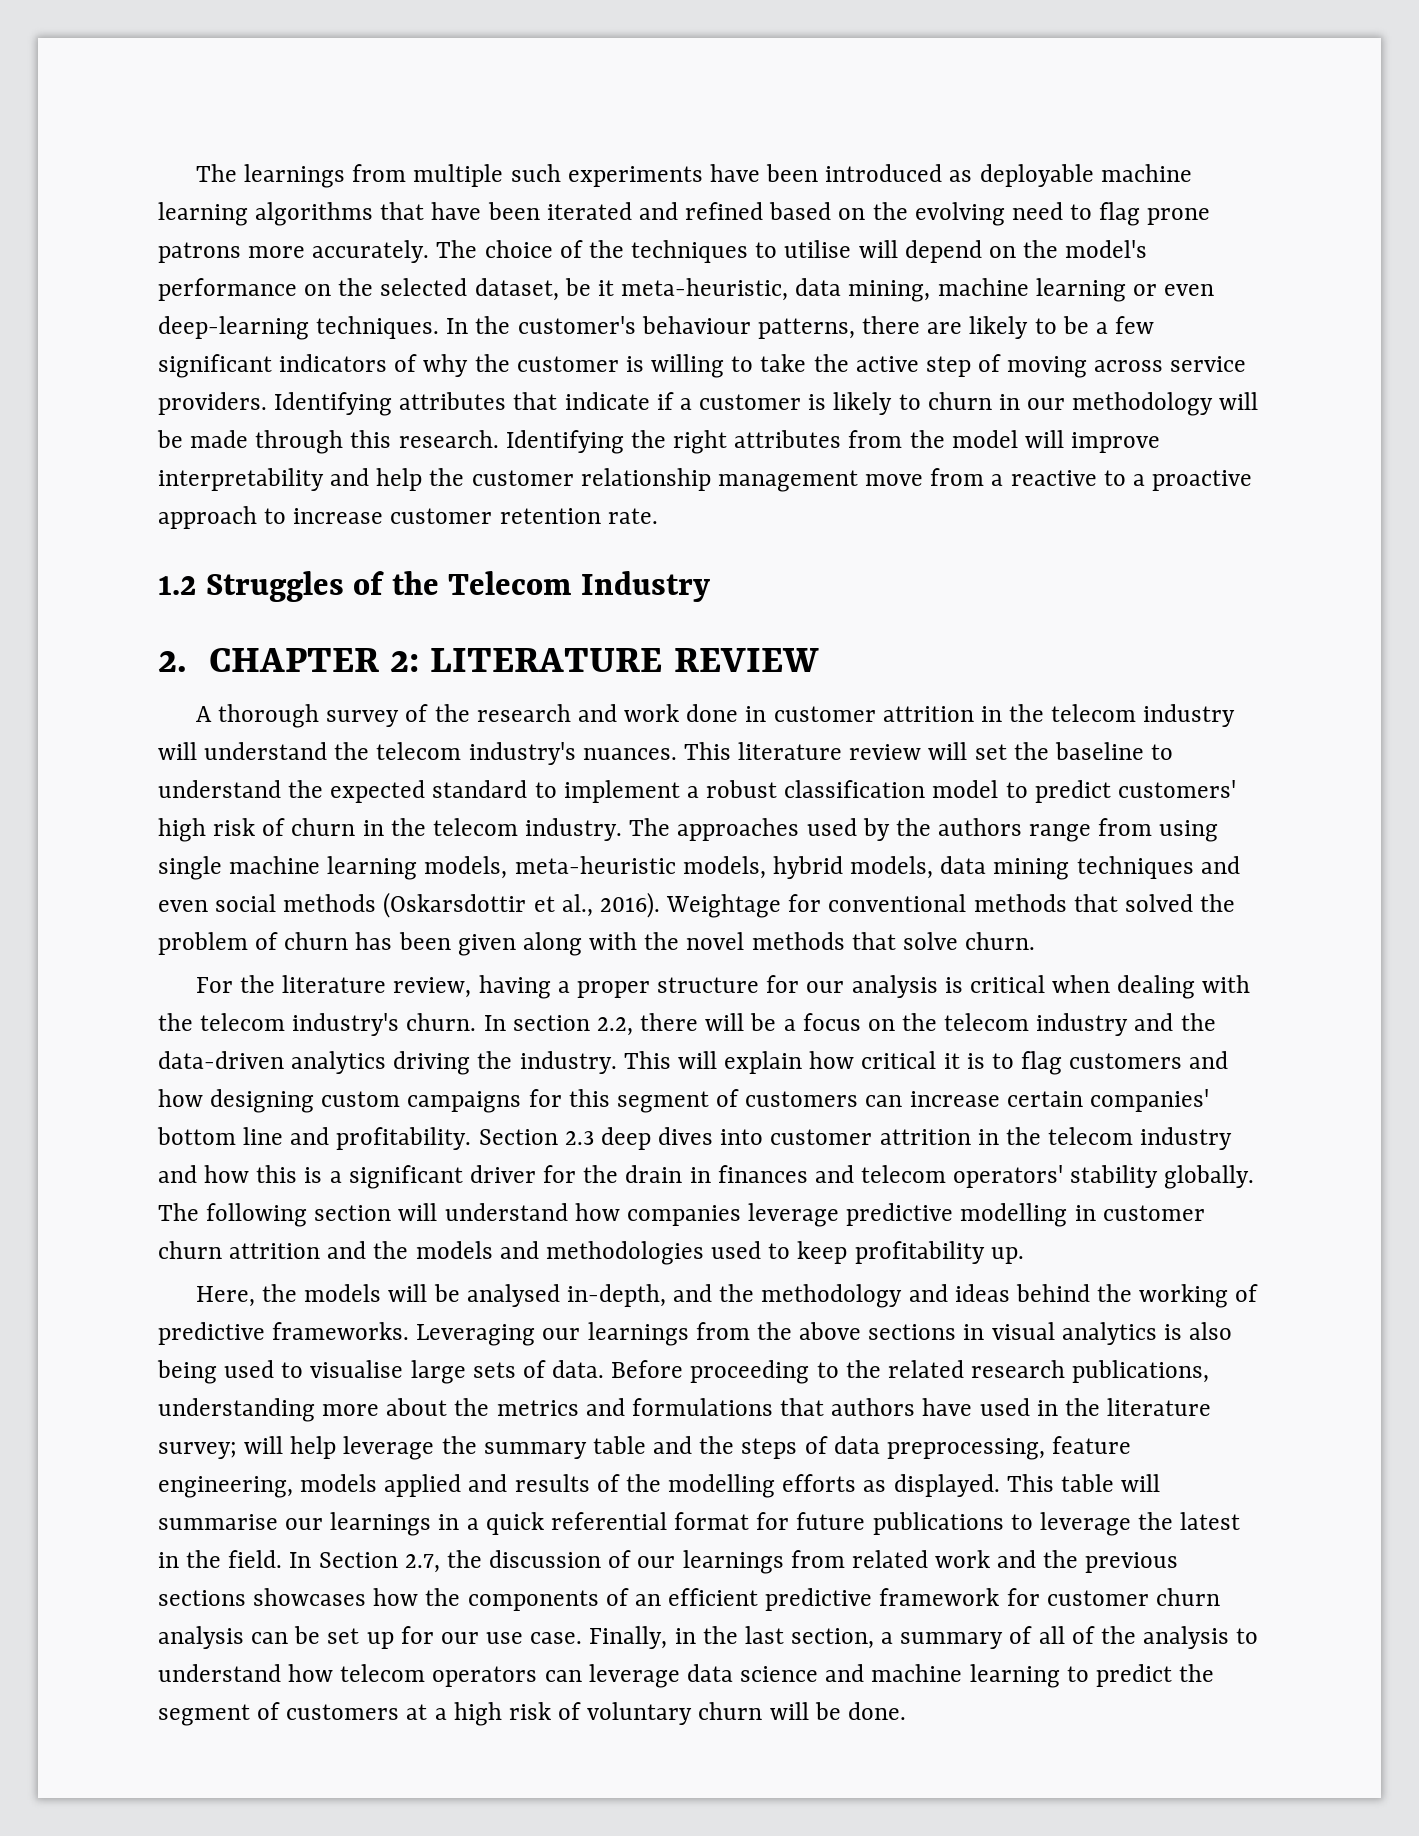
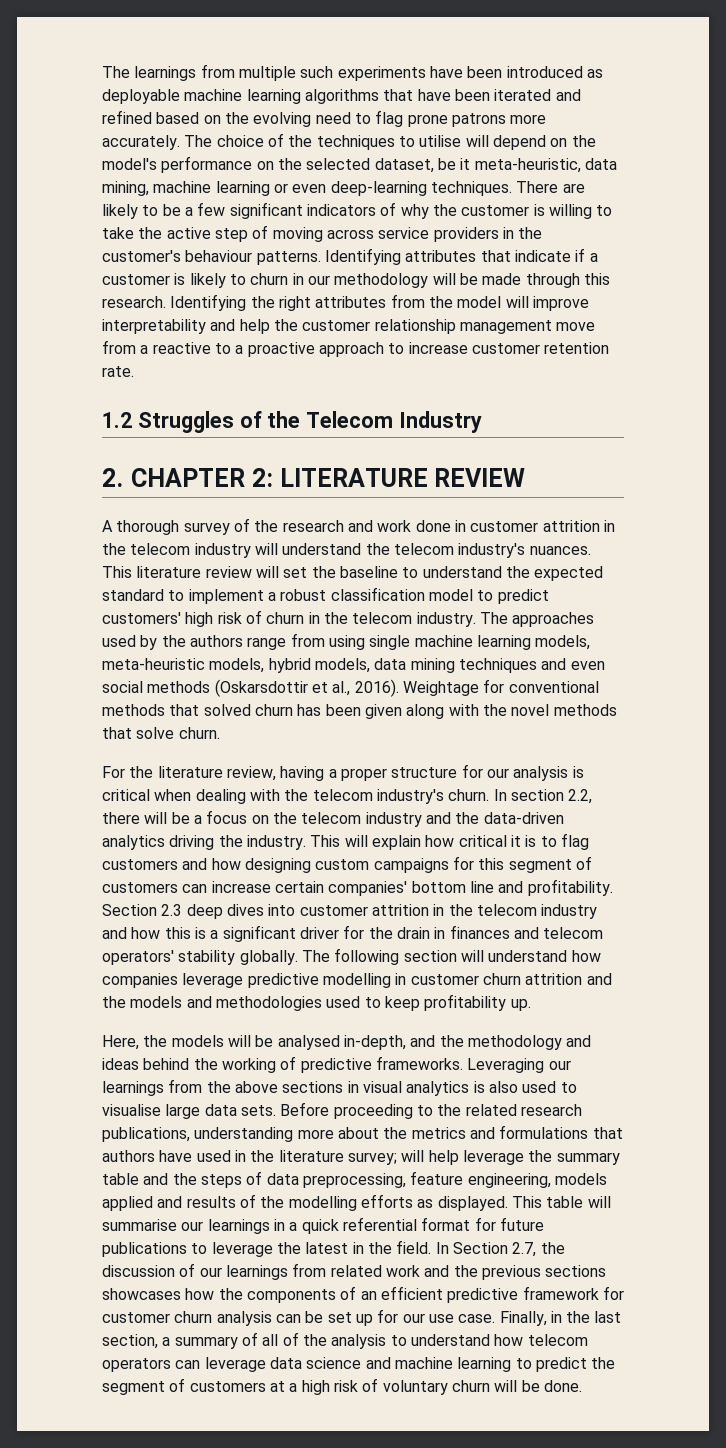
[446,316,921,339] In the customer's behaviour patterns, there -> [516,181,559,193] There
[158,392,267,415] providers. -> [433,227,543,242] [102,250,321,265] providers in the customer's behaviour patterns.
[1200,894,1236,912] [158,932,279,955] the problem of -> (251, 710) none
[157,1360,217,1384] being -> (518, 1087) none
[472,1360,605,1378] sets of data. -> [204,1104,276,1116] data sets.

